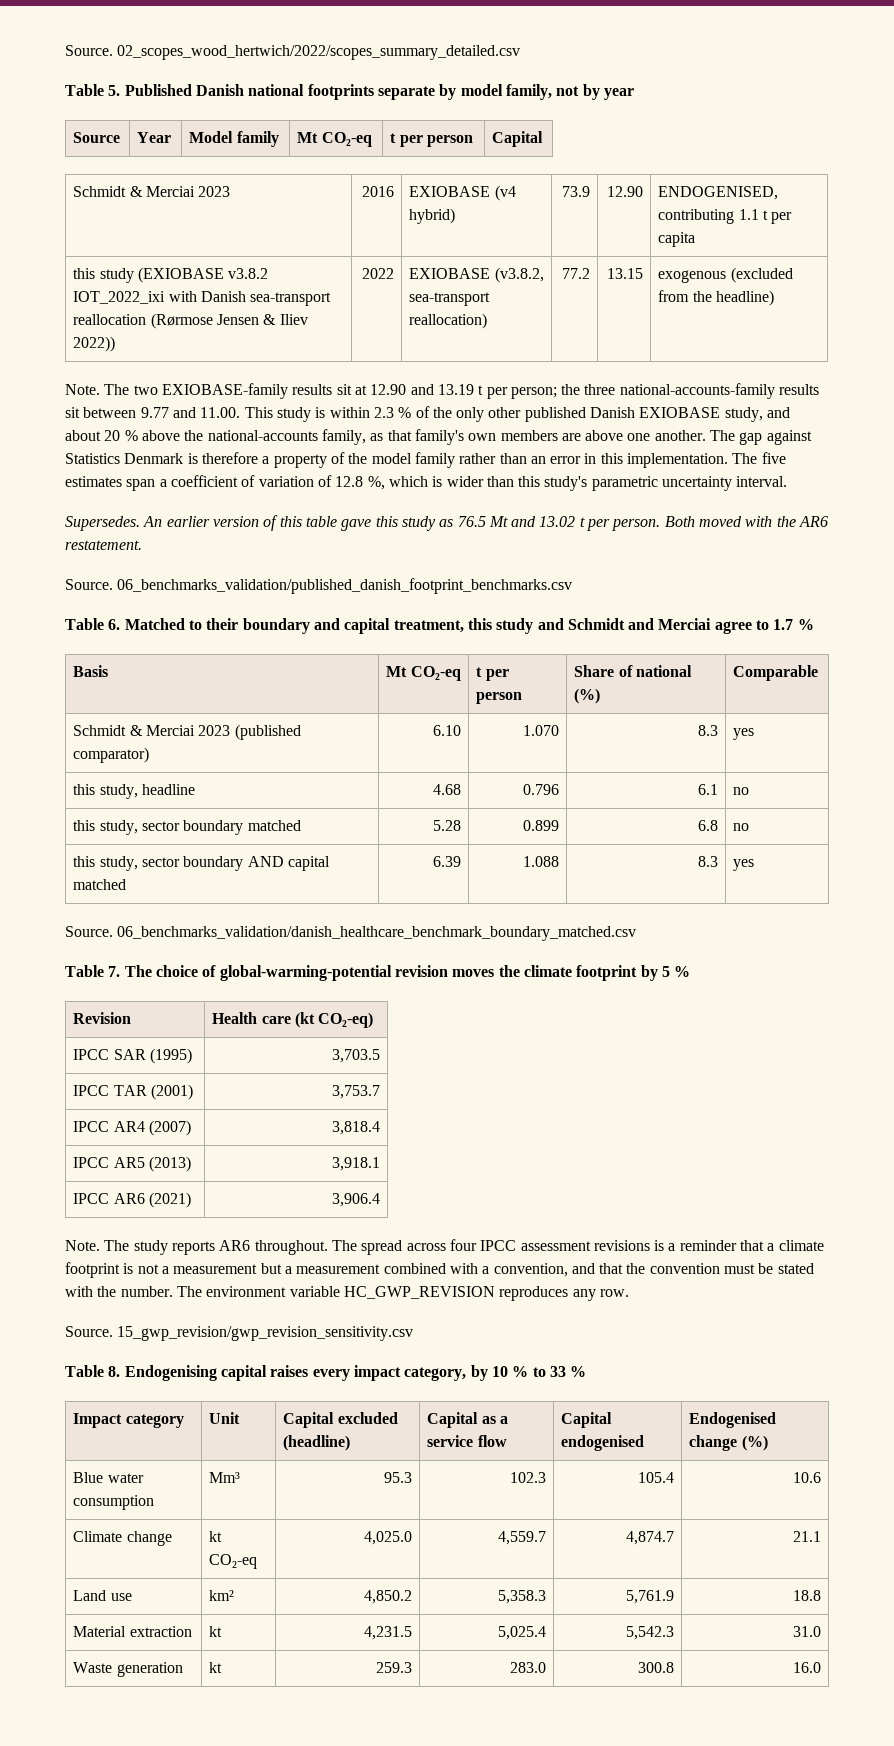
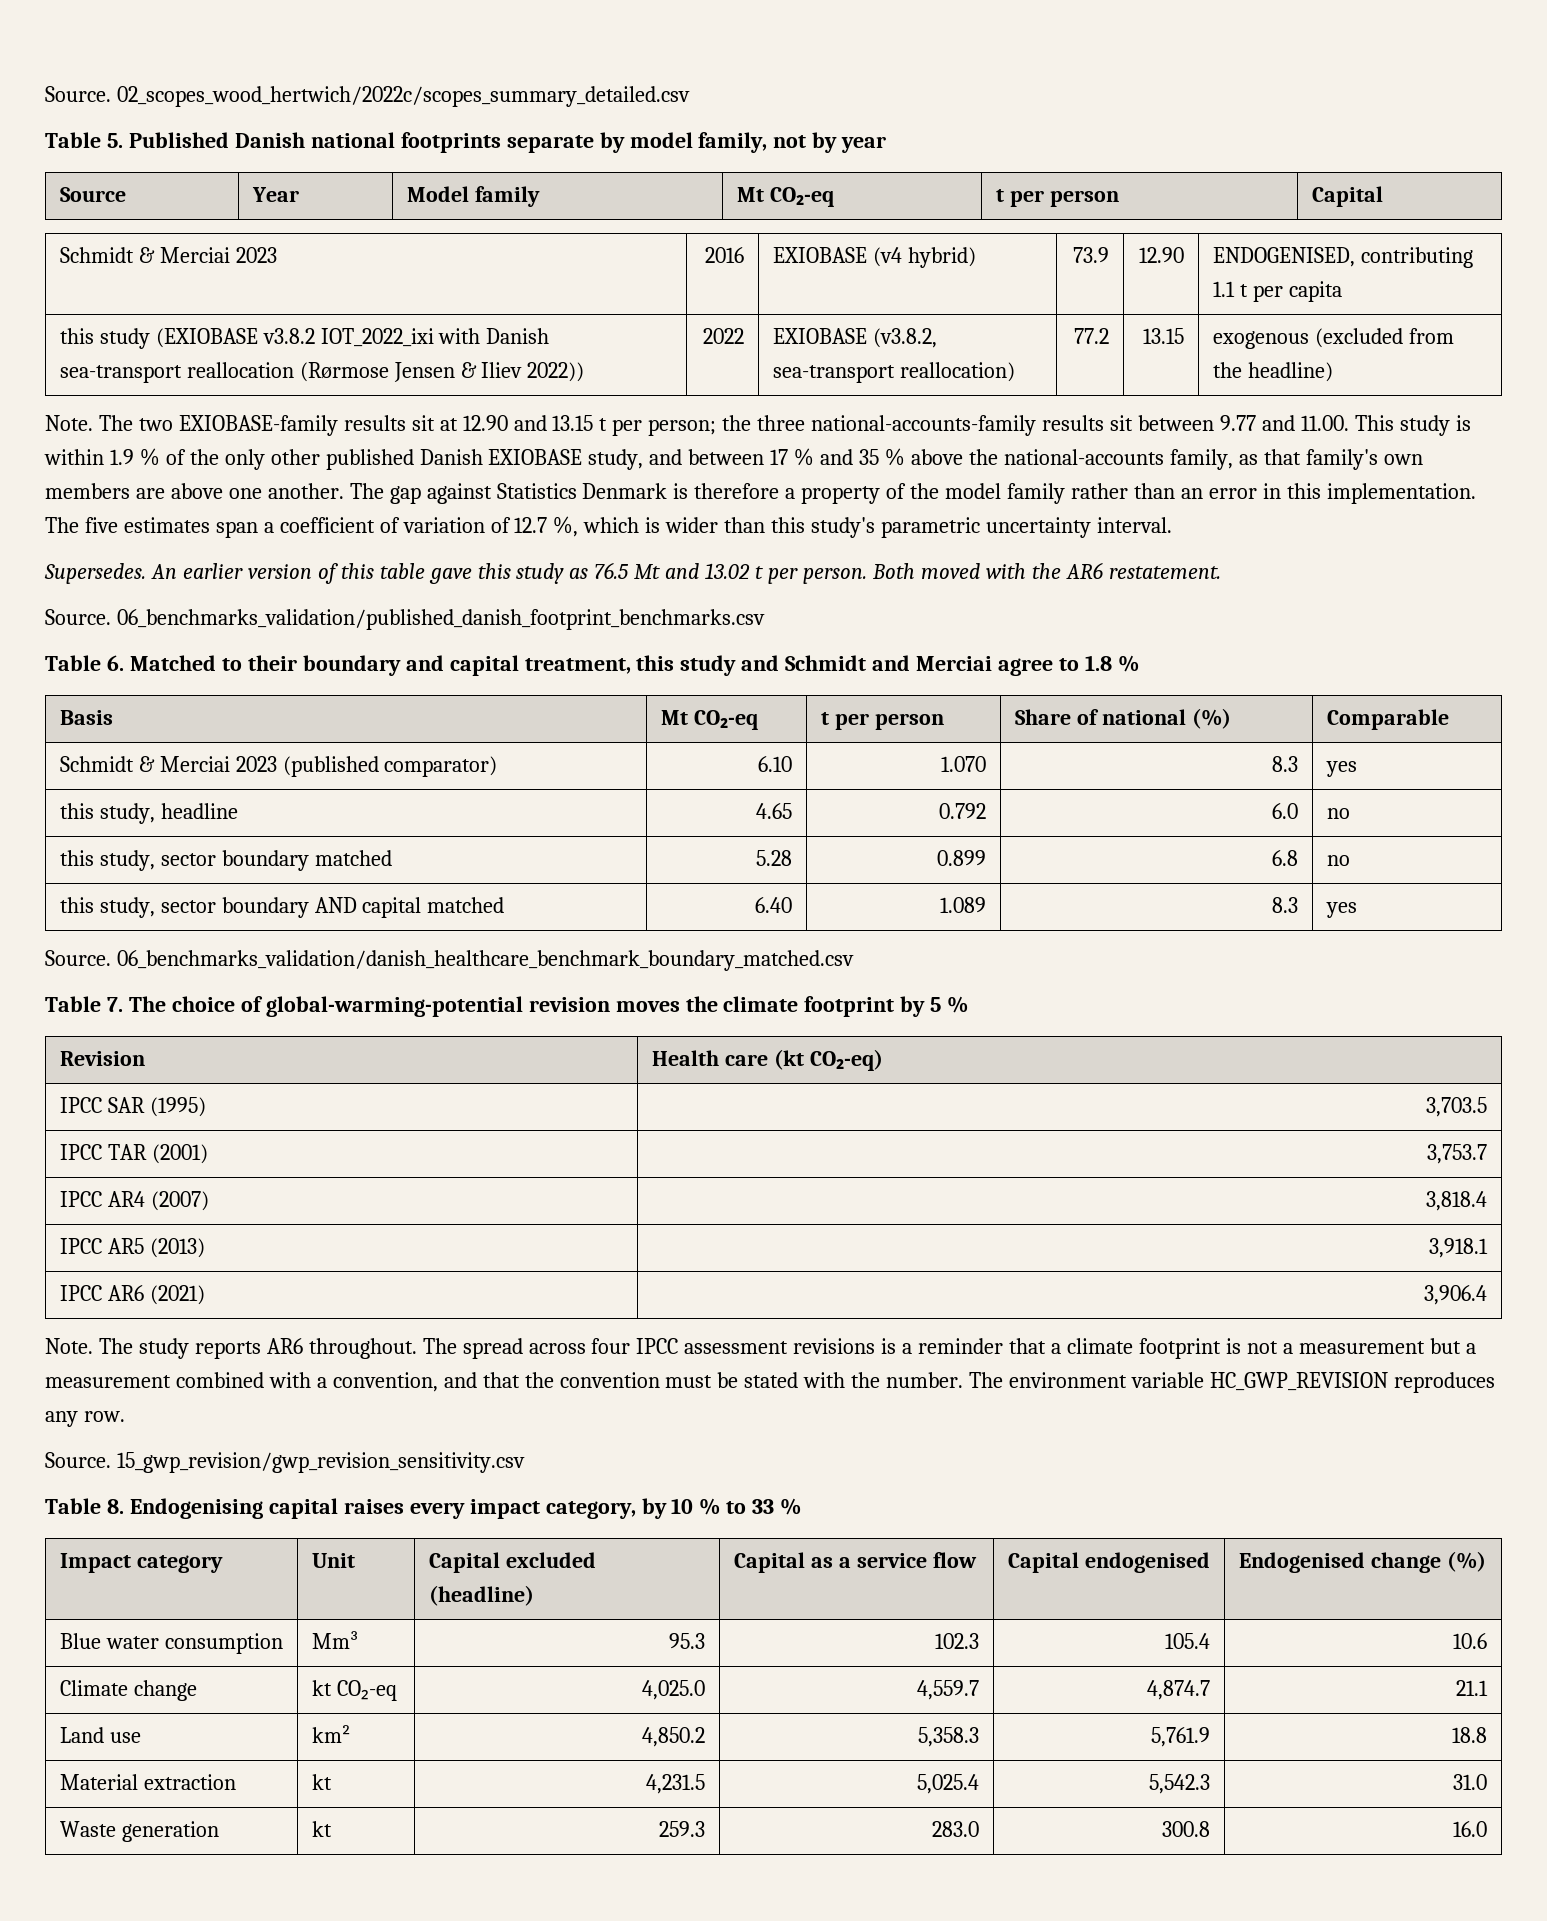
[65,45,521,60] Source. 02_scopes_wood_hertwich/2022/scopes_summary_detailed.csv -> [45,86,690,107] Source. 02_scopes_wood_hertwich/2022c/scopes_summary_detailed.csv
[437,384,474,395] 13.19 -> [552,415,594,431] 13.15
[373,407,394,418] 2.3 -> [109,449,134,465] 1.9
[65,430,121,441] about 20 -> [688,448,880,466] between 17 % and 35
[335,476,364,487] 12.8 -> [514,517,548,533] 12.7
[773,619,794,630] 1.7 -> [1084,655,1112,671] 1.8
[432,784,461,795] [522,784,559,795] [697,784,718,795] 4.68 | 0.796 | 6.1 -> [756,803,793,819] [939,803,987,819] [1272,803,1299,819] 4.65 | 0.792 | 6.0
[432,856,461,867] [522,856,559,867] 6.39 | 1.088 -> [755,897,793,913] [940,897,987,913] 6.40 | 1.089

